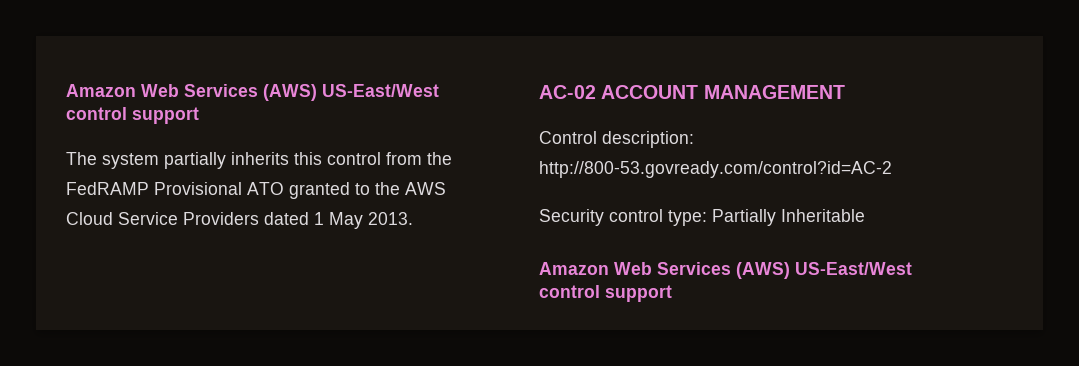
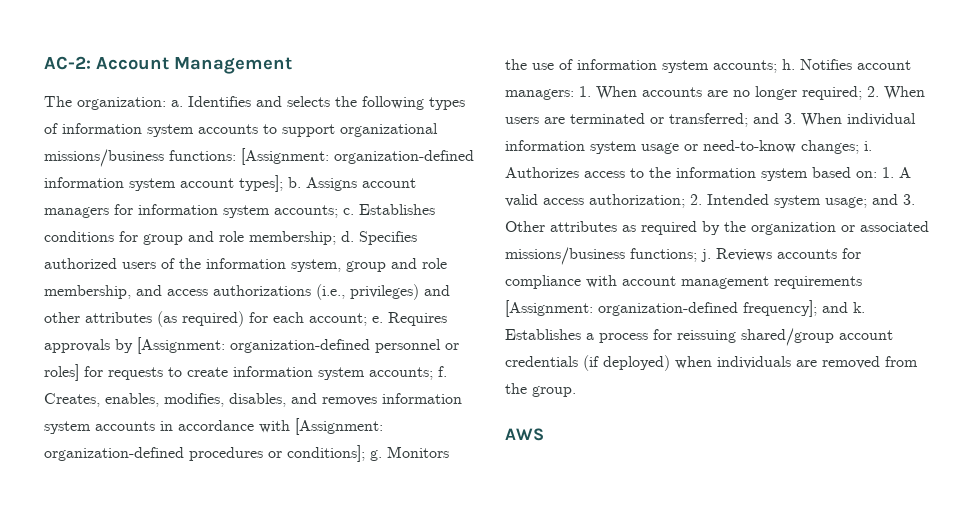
[66,84,439,101] [66,107,199,124] [66,152,452,169] [66,182,446,199] [66,212,413,229] [539,85,845,99] [539,131,694,148] [539,161,892,178] [539,209,865,226] [539,262,912,279] [539,285,672,302] Amazon Web Services (AWS) US-East/West control support // The system partially inherits this control from the FedRAMP Provisional ATO granted to the AWS Cloud Service Providers dated 1 May 2013. // AC-02 ACCOUNT MANAGEMENT // Control description: http://800-53.govready.com/control?id=AC-2 // Security control type: Partially Inheritable // Amazon Web Services (AWS) US-East/West control support -> [44,56,292,74] [44,96,465,110] [44,123,438,137] [44,148,474,167] [44,175,416,192] [44,204,435,218] [44,231,417,245] [44,258,447,272] [44,284,450,300] [44,311,447,327] [44,337,459,354] [44,364,447,381] [44,393,462,407] [44,418,383,435] [44,445,449,462] [505,59,911,73] [505,86,925,100] [505,113,916,127] [505,140,872,154] [505,167,911,181] [505,194,915,208] [505,221,929,235] [505,247,861,265] [505,275,862,289] [505,300,865,317] [505,328,893,346] [505,355,918,371] [505,383,576,397] [505,428,544,441] AC-2: Account Management // The organization: a. Identifies and selects the following types of information system accounts to support organizational missions/business functions: [Assignment: organization-defined information system account types]; b. Assigns account managers for information system accounts; c. Establishes conditions for group and role membership; d. Specifies authorized users of the information system, group and role membership, and access authorizations (i.e., privileges) and other attributes (as required) for each account; e. Requires approvals by [Assignment: organization-defined personnel or roles] for requests to create information system accounts; f. Creates, enables, modifies, disables, and removes information system accounts in accordance with [Assignment: organization-defined procedures or conditions]; g. Monitors the use of information system accounts; h. Notifies account managers: 1. When accounts are no longer required; 2. When users are terminated or transferred; and 3. When individual information system usage or need-to-know changes; i. Authorizes access to the information system based on: 1. A valid access authorization; 2. Intended system usage; and 3. Other attributes as required by the organization or associated missions/business functions; j. Reviews accounts for compliance with account management requirements [Assignment: organization-defined frequency]; and k. Establishes a process for reissuing shared/group account credentials (if deployed) when individuals are removed from the group. // AWS

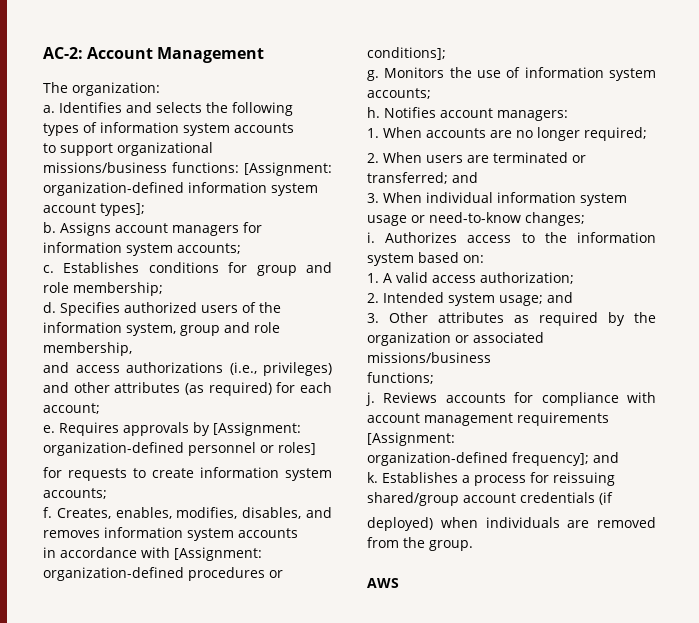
(166, 103) none -> (160, 89) //
(258, 129) none -> (294, 128) //
(283, 183) none -> (145, 209) //
(338, 211) none -> (241, 248) //
(336, 238) none -> (163, 289) //
(131, 292) none -> (132, 349) //
(367, 319) none -> (100, 408) //
(79, 372) none -> (316, 448) //
(433, 373) none -> (107, 493) //
(155, 426) none -> (298, 533) //
(365, 453) none -> (446, 53) //
(777, 66) none -> (431, 93) //
(574, 94) none -> (568, 115) //
(862, 93) none -> (647, 134) //
(779, 118) none -> (478, 177) //
(859, 147) none -> (585, 219) //
(877, 174) none -> (484, 259) //
(685, 201) none -> (574, 278) //
(898, 199) none -> (573, 297) //
(625, 256) none -> (491, 357) //
(697, 255) none -> (434, 378) //
(593, 308) none -> (455, 439) //
(848, 307) none -> (619, 457) //
(599, 363) none -> (613, 498) //

